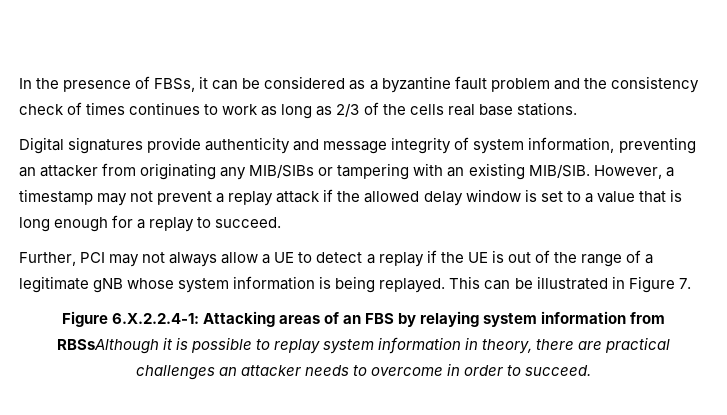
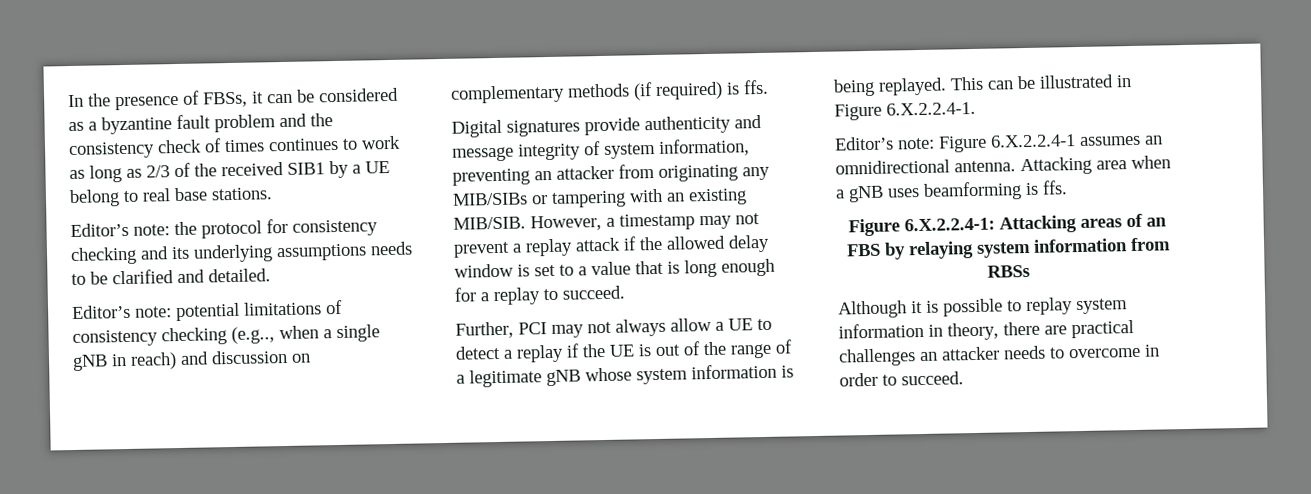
[409,102,577,116] cells real base stations. -> [221,160,390,179] [69,187,273,208] [70,218,378,239] [70,241,413,266] [71,268,271,286] [72,299,343,322] [72,324,380,348] [72,349,311,371] [450,79,769,104] received SIB1 by a UE belong to real base stations. // Editor’s note: the protocol for consistency checking and its underlying assumptions needs to be clarified and detailed. // Editor’s note: potential limitations of consistency checking (e.g.., when a single gNB in reach) and discussion on complementary methods (if required) is ffs.
[678,278,691,289] 7. -> [886,101,976,116] [834,134,1163,153] [835,155,1171,176] [835,180,1068,203] 6.X.2.2.4-1. // Editor’s note: Figure 6.X.2.2.4-1 assumes an omnidirectional antenna. Attacking area when a gNB uses beamforming is ffs.
[56,339,159,354] RBSsAlthough -> [986,264,1030,278] [838,300,907,319] RBSs // Although

